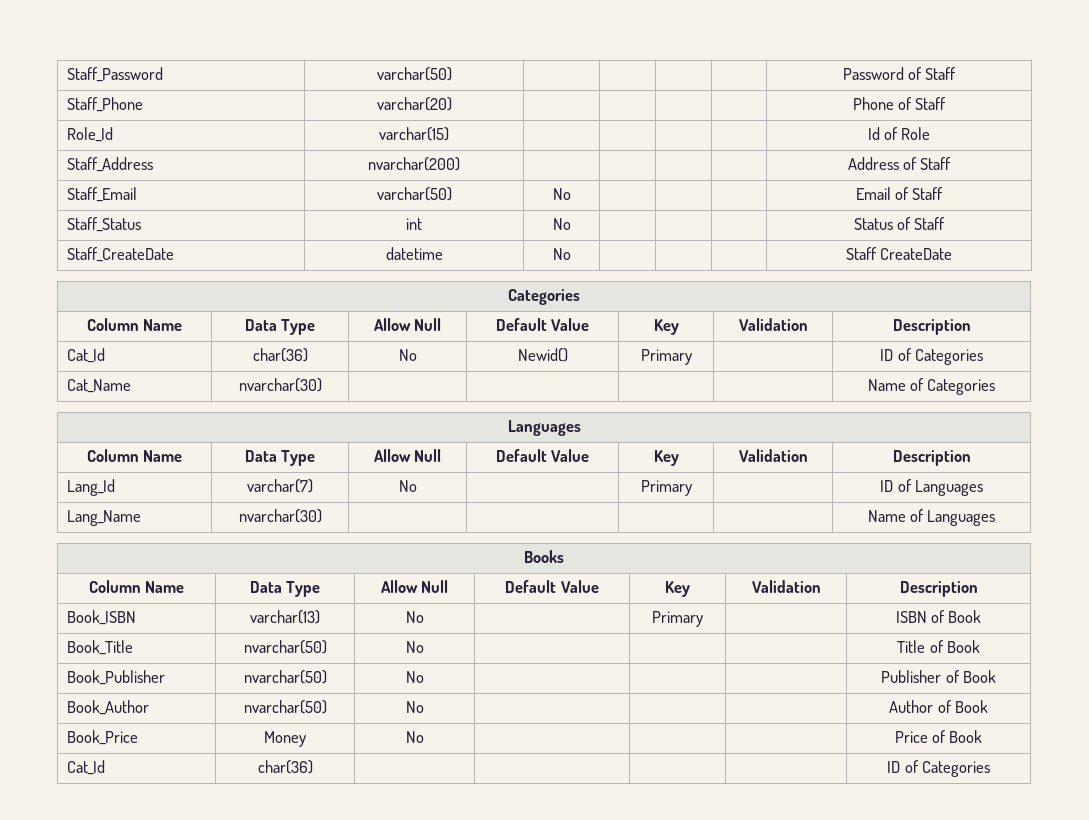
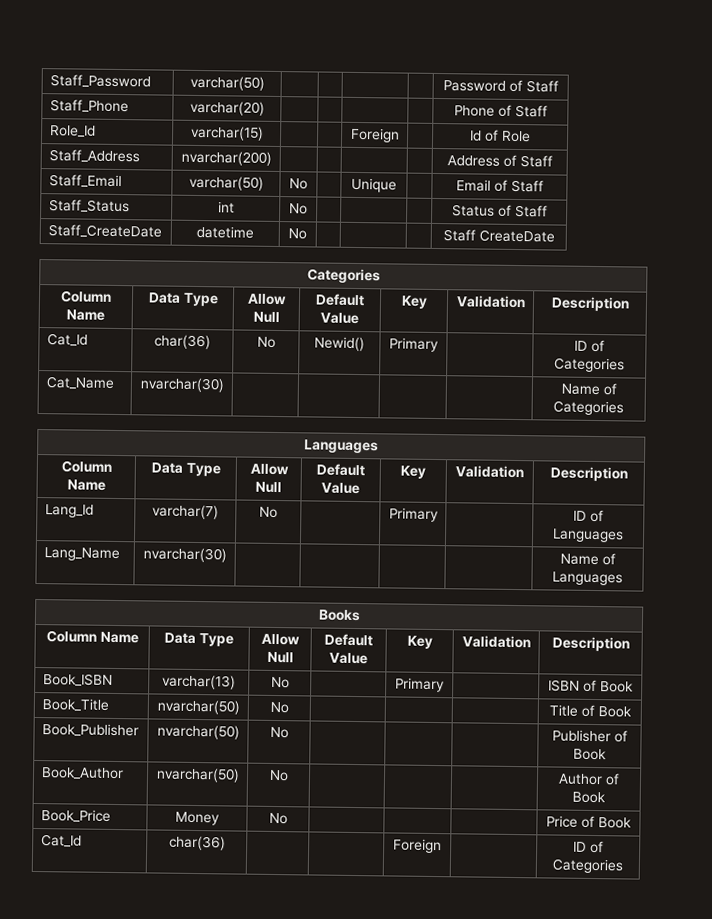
(449, 134) none -> [349,127,400,143] Foreign
(571, 194) none -> [351,177,397,193] Unique
(313, 767) none -> [393,838,442,854] Foreign

